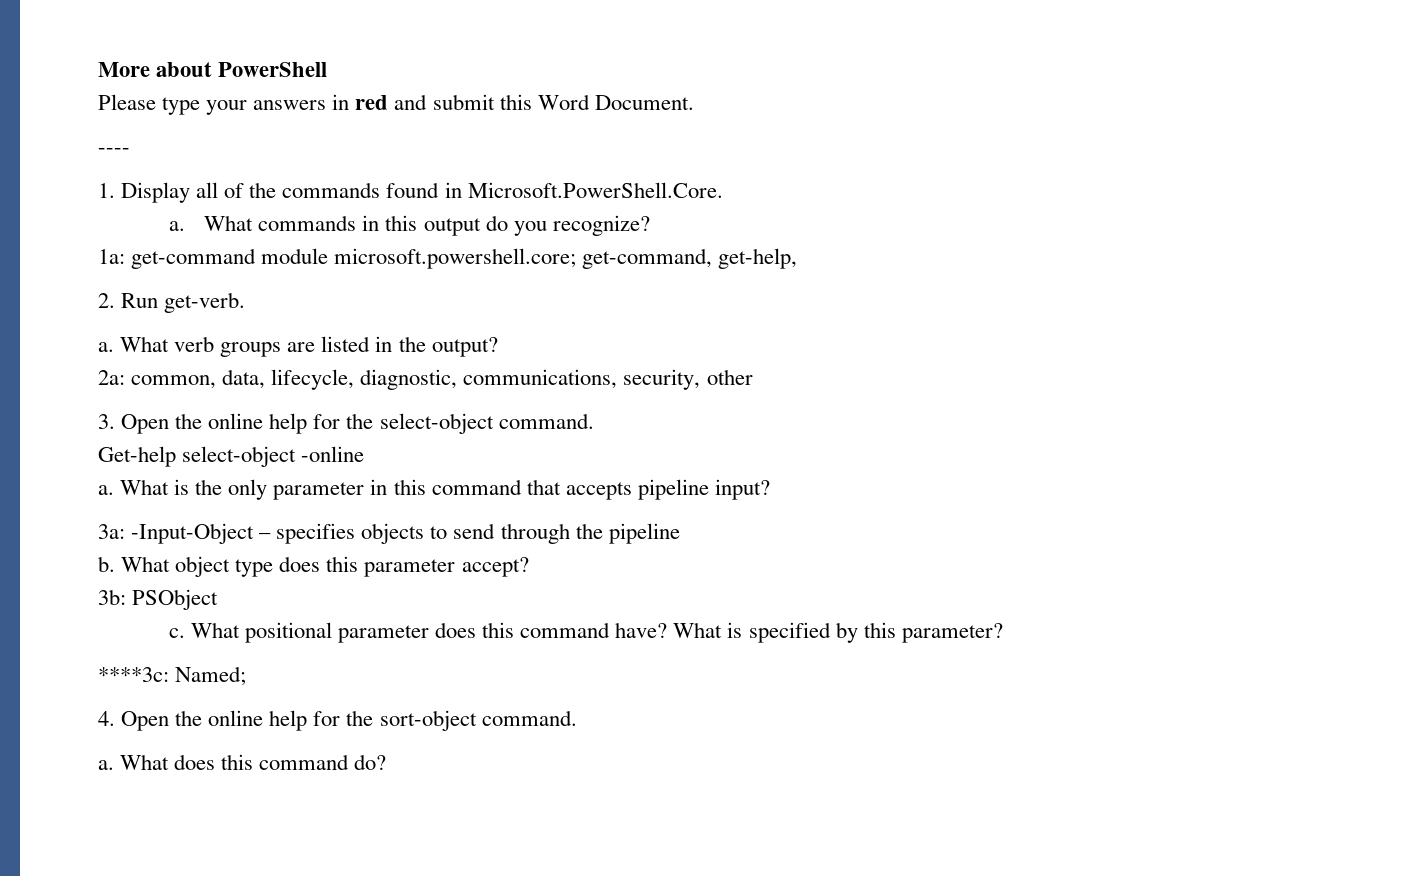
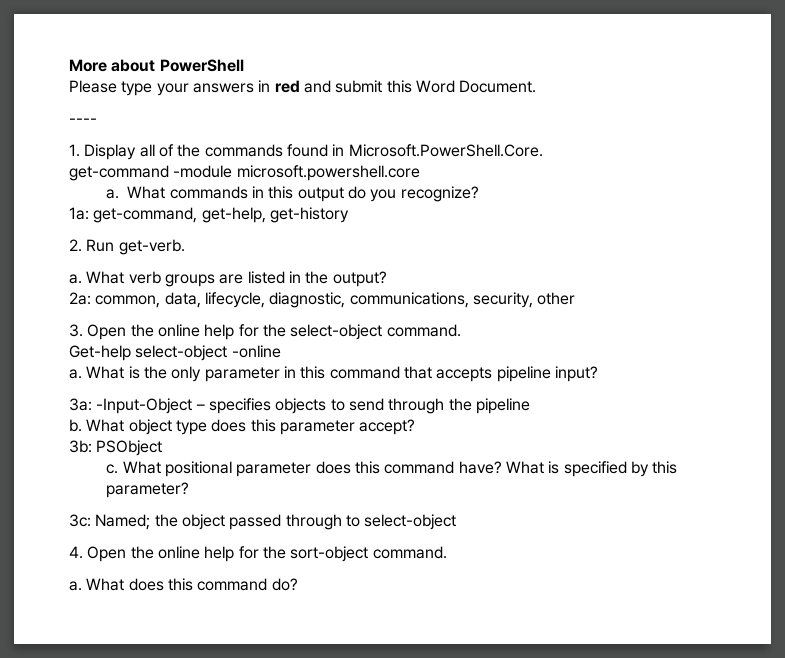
(723, 190) none -> [69,165,420,181] // get-command -module microsoft.powershell.core
[131,248,577,269] get-command module microsoft.powershell.core; -> (89, 213) none
(798, 258) none -> [269,207,349,223] get-history
[98,667,169,682] ****3c: -> [69,514,91,527] 3c:
(247, 676) none -> [154,514,457,530] the object passed through to select-object

